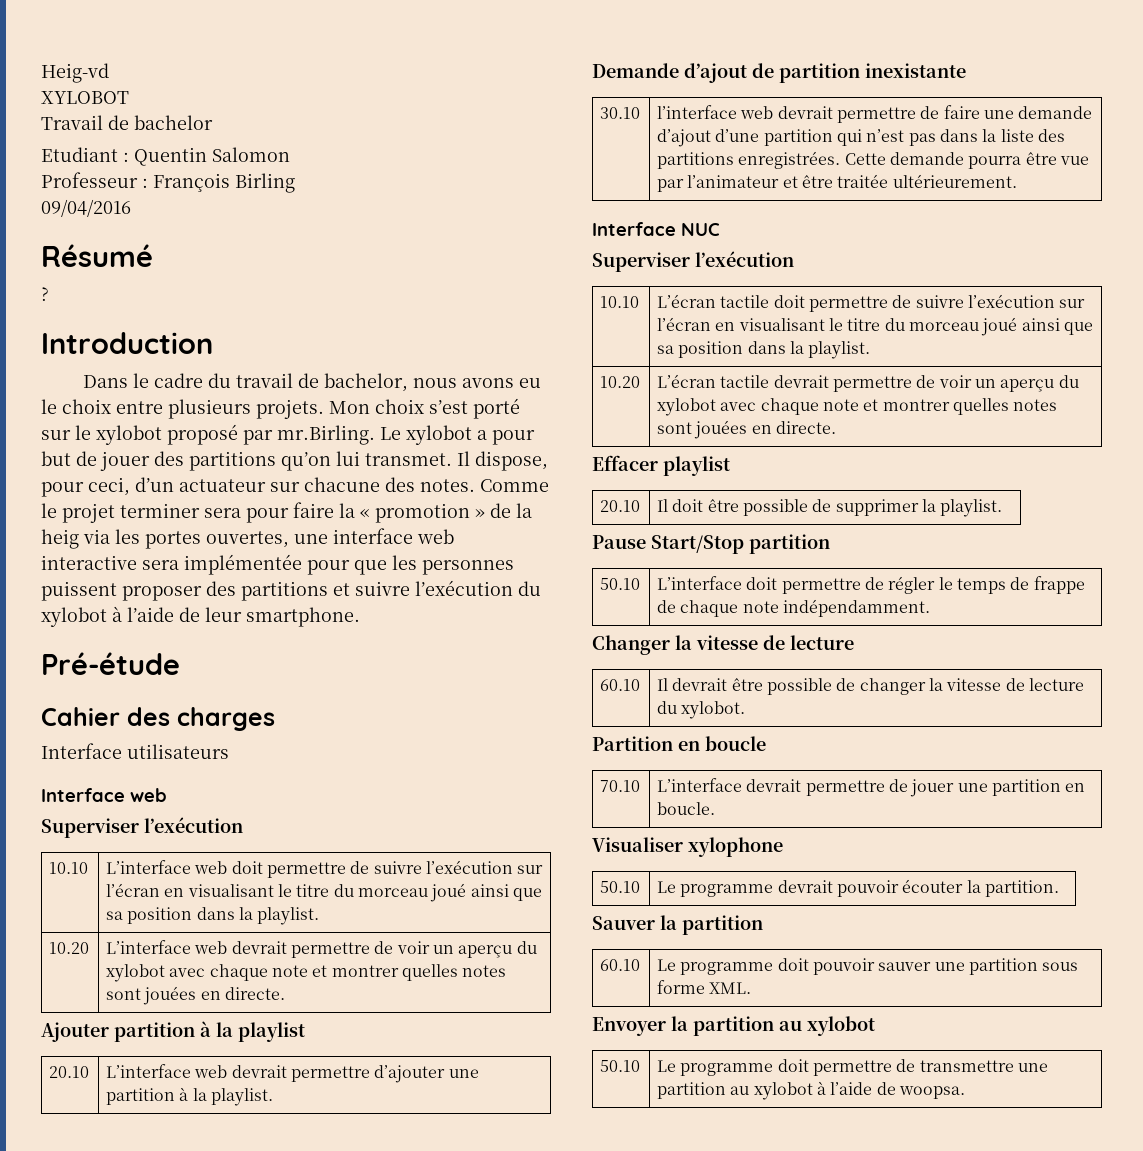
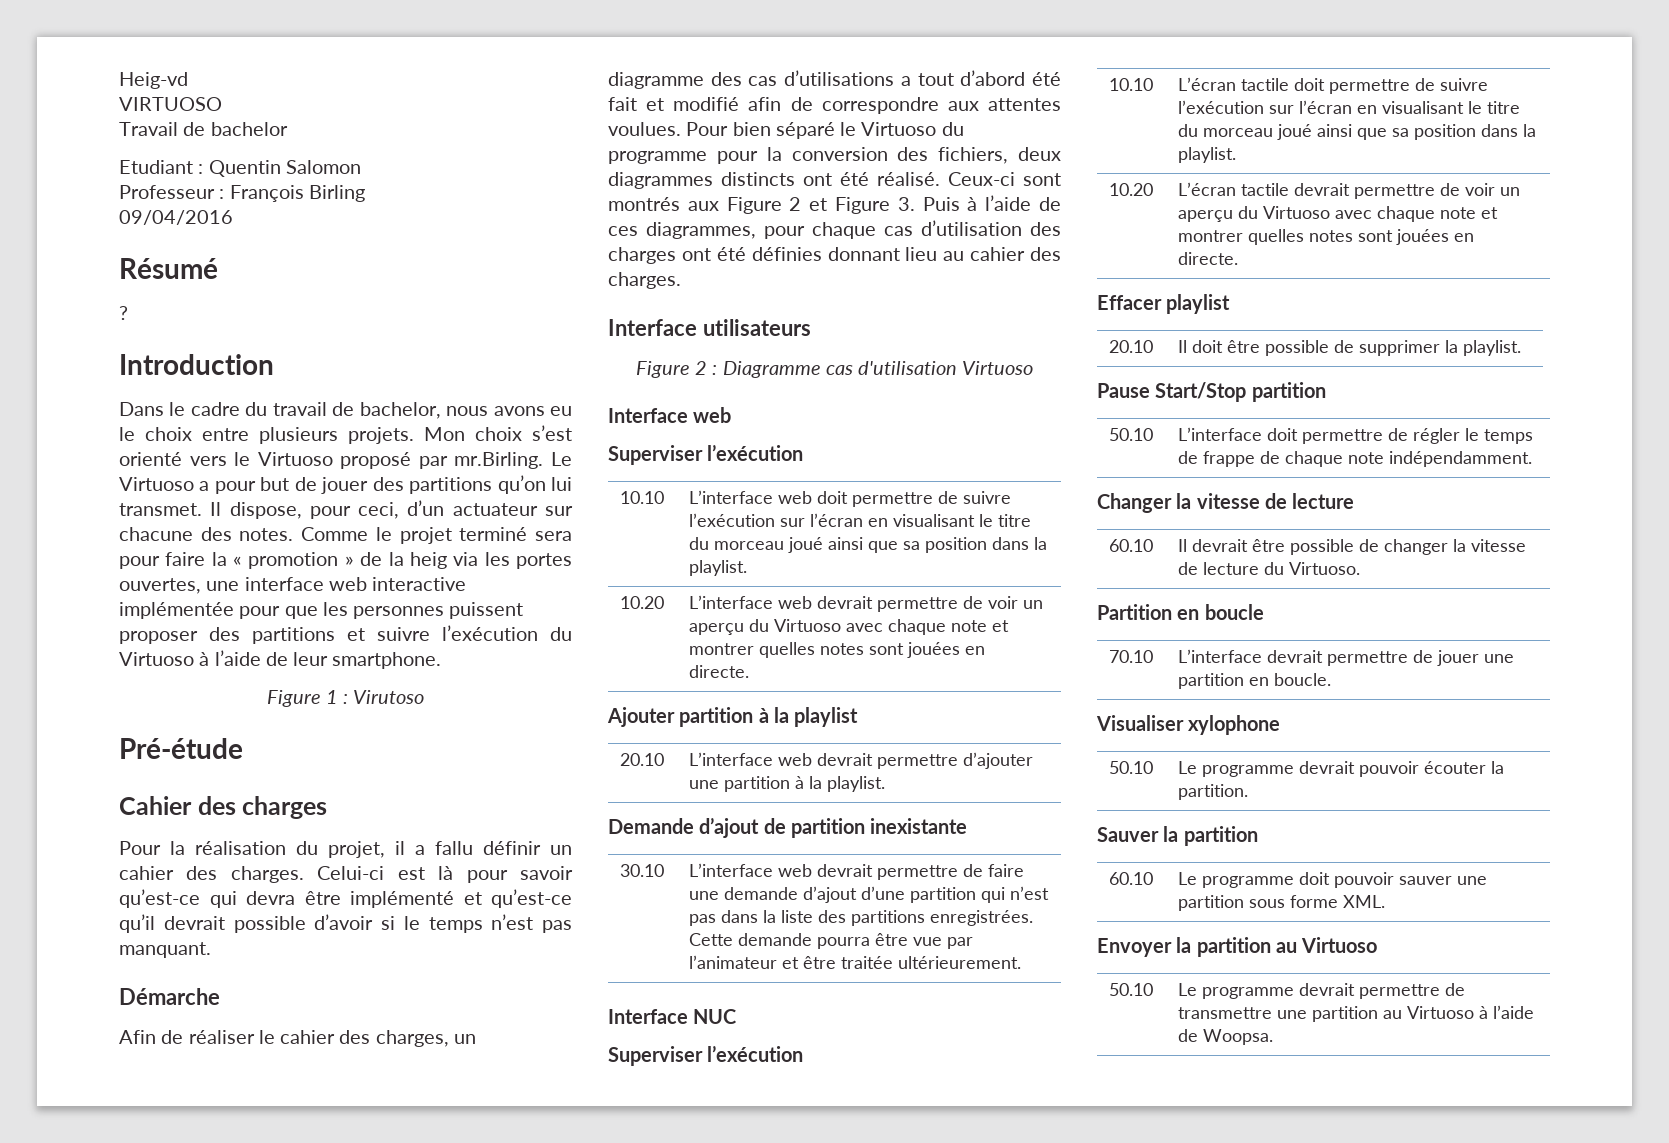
[41,91,129,104] XYLOBOT -> [119,97,222,111] VIRTUOSO
[473,398,520,419] [41,425,162,445] porté sur le xylobot -> [119,452,333,466] orienté vers le Virtuoso
[406,425,472,445] xylobot -> [119,477,194,491] Virtuoso
[120,503,200,518] terminer -> [459,527,528,541] terminé
[142,560,179,570] sera -> (467, 584) none
[41,607,107,627] xylobot -> [119,652,194,666] Virtuoso
(360, 617) none -> [266,690,425,707] // Figure 1 : Virutoso
[41,743,229,759] Interface utilisateurs -> [119,841,572,858] [119,866,573,883] [119,889,572,908] [119,914,572,933] [119,942,211,958] [119,988,220,1005] [119,1030,476,1047] [608,70,1061,89] [608,97,1061,114] [608,122,964,139] [608,147,1061,164] [608,172,1061,189] [608,195,1061,214] [608,220,1061,239] [608,247,1061,264] [608,272,681,289] [608,319,811,336] [635,361,1034,378] Pour la réalisation du projet, il a fallu définir un cahier des charges. Celui-ci est là pour savoir qu’est-ce qui devra être implémenté et qu’est-ce qu’il devrait possible d’avoir si le temps n’est pas manquant. // Démarche // Afin de réaliser le cahier des charges, un diagramme des cas d’utilisations a tout d’abord été fait et modifié afin de correspondre aux attentes voulues. Pour bien séparé le Virtuoso du programme pour la conversion des fichiers, deux diagrammes distincts ont été réalisé. Ceux-ci sont montrés aux Figure 2 et Figure 3. Puis à l’aide de ces diagrammes, pour chaque cas d’utilisation des charges ont été définies donnant lieu au cahier des charges. // Interface utilisateurs // Figure 2 : Diagramme cas d'utilisation Virtuoso
[106,964,166,982] xylobot -> [774,619,842,632] Virtuoso
[657,105,738,119] l’interface -> [689,863,774,877] L’interface
[657,398,717,416] xylobot -> [1263,206,1331,219] Virtuoso
[681,701,746,719] xylobot. -> [1289,562,1361,575] Virtuoso.
[807,1016,875,1036] [600,1060,641,1072] [657,1059,809,1076] xylobot // 50.10 | Le programme doit -> [1301,937,1378,953] [1109,983,1154,996] [1178,983,1356,999] Virtuoso // 50.10 | Le programme devrait
[753,1081,966,1100] xylobot à l’aide de woopsa. -> [1407,1005,1535,1019] [1178,1029,1274,1045] Virtuoso à l’aide de Woopsa.

